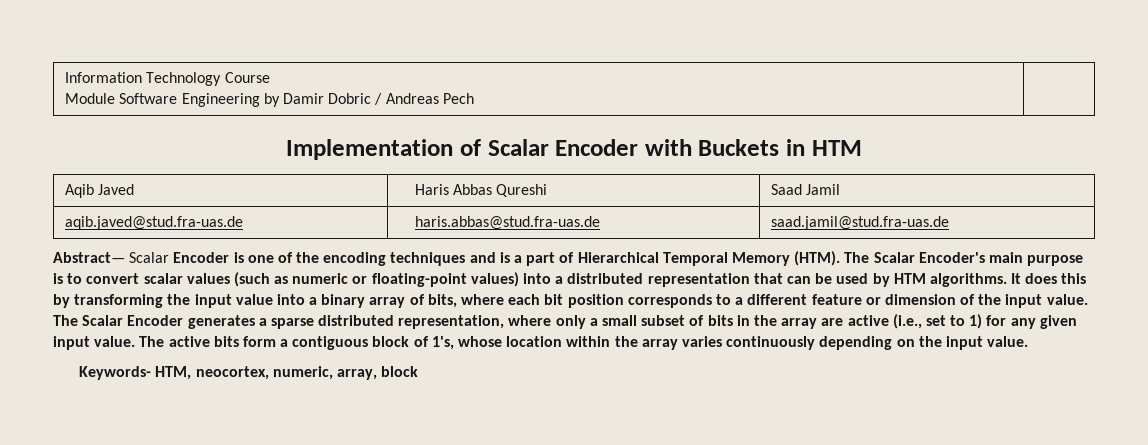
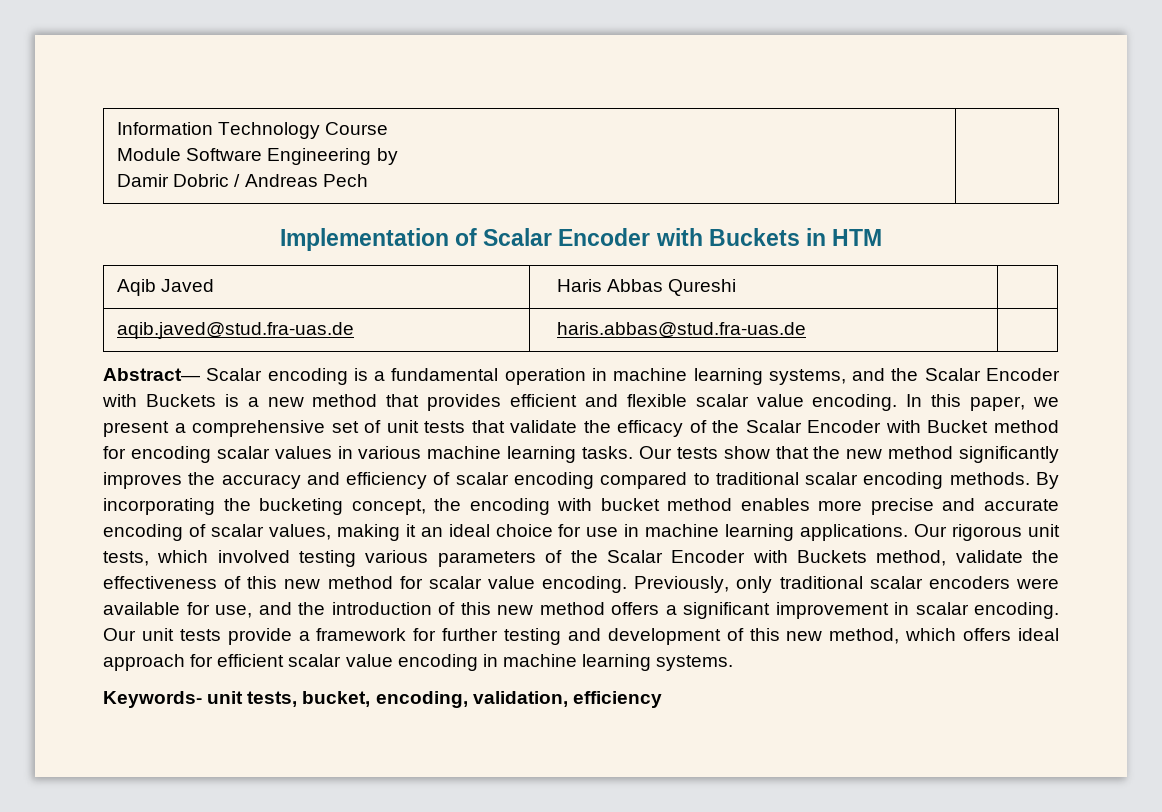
(280, 100) none -> (398, 156) //
[771,184,841,195] Saad Jamil -> (737, 287) none
[771,216,950,230] saad.jamil@stud.fra-uas.de -> (807, 330) none
[173,251,1084,266] [53,272,1087,287] [53,294,1088,308] [53,314,1077,329] [53,336,1029,350] [79,366,419,380] Encoder is one of the encoding techniques and is a part of Hierarchical Temporal Memory (HTM). The Scalar Encoder's main purpose is to convert scalar values (such as numeric or floating-point values) into a distributed representation that can be used by HTM algorithms. It does this by transforming the input value into a binary array of bits, where each bit position corresponds to a different feature or dimension of the input value. The Scalar Encoder generates a sparse distributed representation, where only a small subset of bits in the array are active (i.e., set to 1) for any given input value. The active bits form a contiguous block of 1's, whose location within the array varies continuously depending on the input value. // Keywords- HTM, neocortex, numeric, array, block -> [267,368,1061,385] [102,394,1059,411] [103,420,1059,437] [103,446,1059,463] [103,472,1060,489] [103,498,1059,515] [103,524,1061,541] [103,550,1060,567] [103,576,1059,593] [103,602,1059,619] [103,628,1059,645] [103,654,734,671] [103,691,662,708] encoding is a fundamental operation in machine learning systems, and the Scalar Encoder with Buckets is a new method that provides efficient and flexible scalar value encoding. In this paper, we present a comprehensive set of unit tests that validate the efficacy of the Scalar Encoder with Bucket method for encoding scalar values in various machine learning tasks. Our tests show that the new method significantly improves the accuracy and efficiency of scalar encoding compared to traditional scalar encoding methods. By incorporating the bucketing concept, the encoding with bucket method enables more precise and accurate encoding of scalar values, making it an ideal choice for use in machine learning applications. Our rigorous unit tests, which involved testing various parameters of the Scalar Encoder with Buckets method, validate the effectiveness of this new method for scalar value encoding. Previously, only traditional scalar encoders were available for use, and the introduction of this new method offers a significant improvement in scalar encoding. Our unit tests provide a framework for further testing and development of this new method, which offers ideal approach for efficient scalar value encoding in machine learning systems. // Keywords- unit tests, bucket, encoding, validation, efficiency

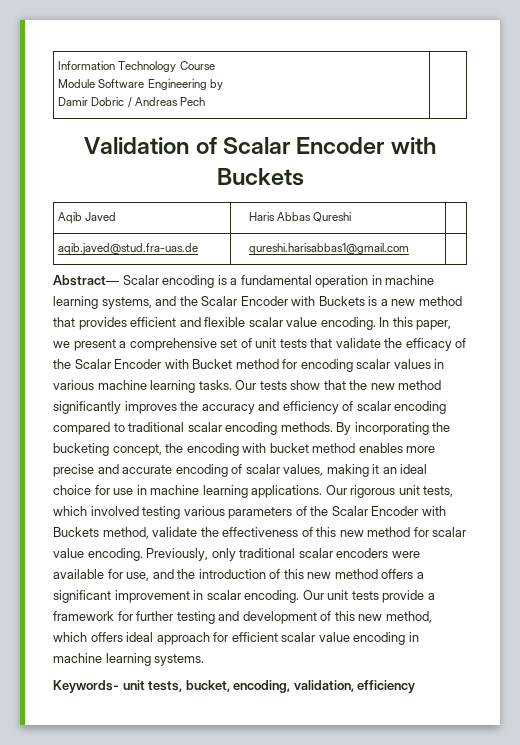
[279,228,449,251] Implementation -> [84,137,190,154] Validation
[806,228,883,246] in HTM -> (304, 177) none
[557,322,807,338] haris.abbas@stud.fra-uas.de -> [248,243,409,255] qureshi.harisabbas1@gmail.com

